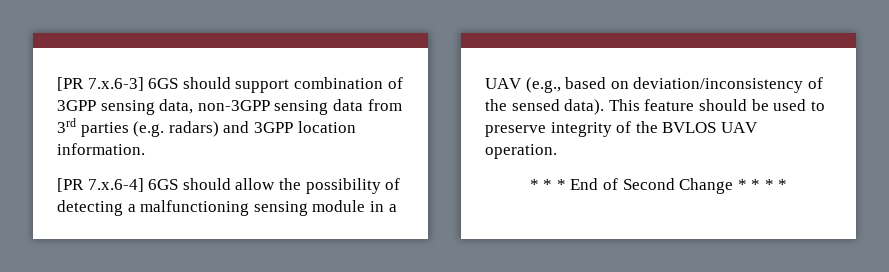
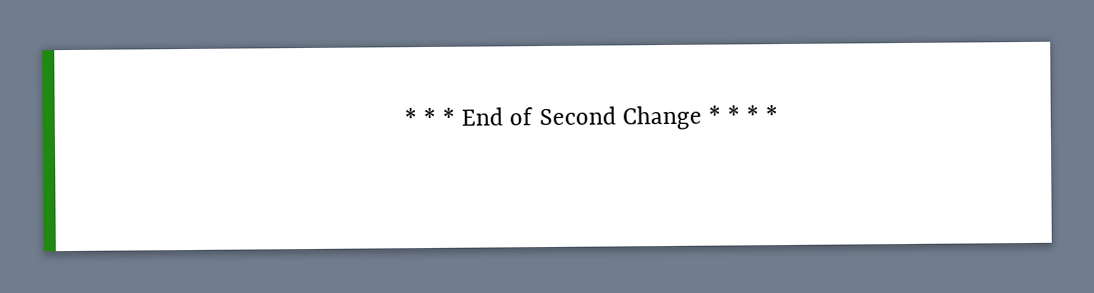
[57,77,403,93] [57,99,402,115] [57,118,356,137] [57,143,145,155] [57,178,401,194] [57,200,397,216] [485,77,823,93] [485,99,825,115] [485,121,758,137] [485,144,557,159] [PR 7.x.6-3] 6GS should support combination of 3GPP sensing data, non-3GPP sensing data from 3rd parties (e.g. radars) and 3GPP location information. // [PR 7.x.6-4] 6GS should allow the possibility of detecting a malfunctioning sensing module in a UAV (e.g., based on deviation/inconsistency of the sensed data). This feature should be used to preserve integrity of the BVLOS UAV operation. // -> (403, 117) none

